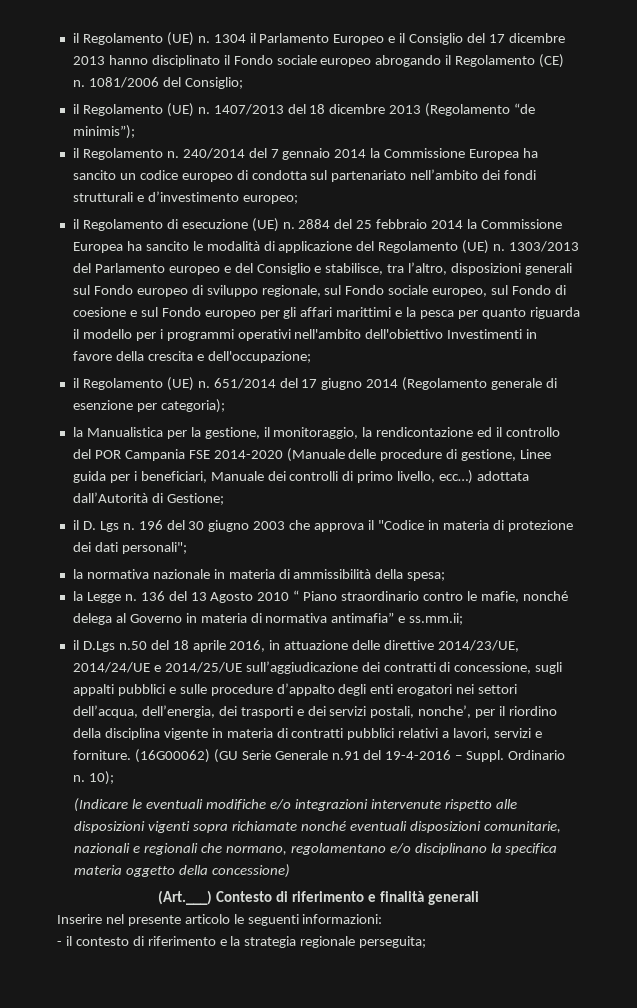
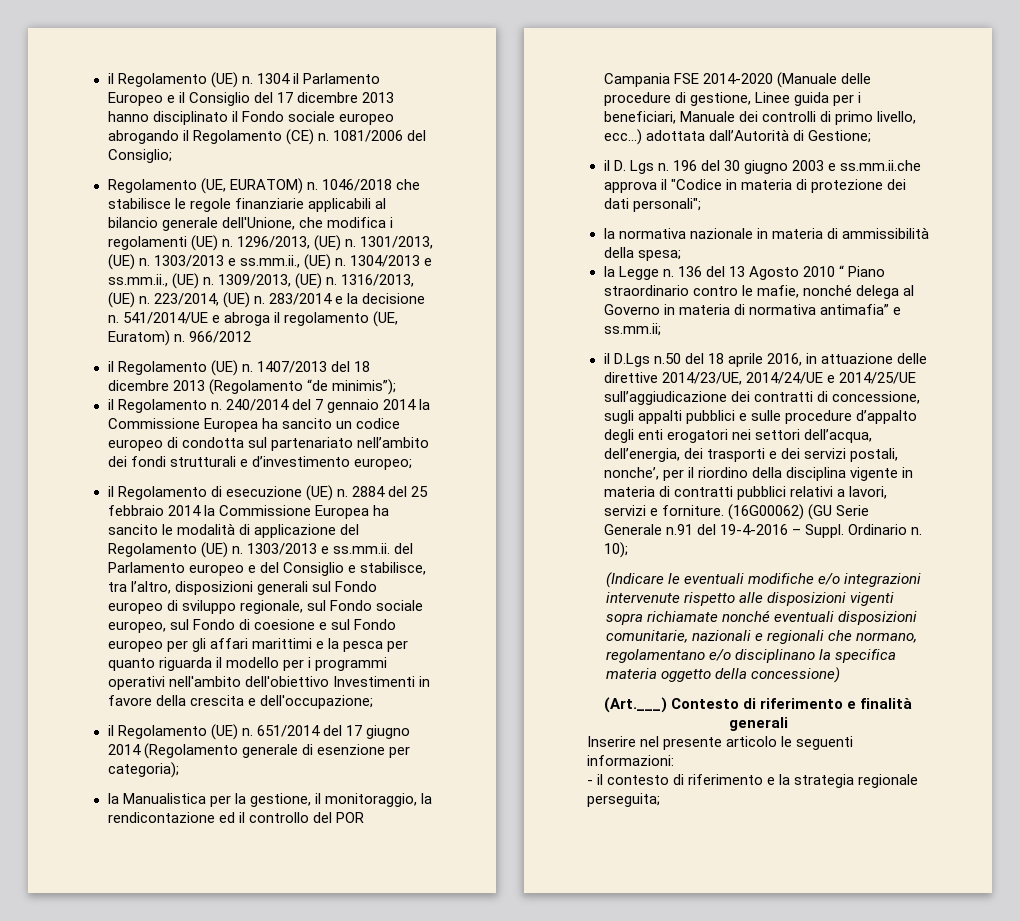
(243, 83) none -> [107,178,420,194] [107,198,386,212] [107,217,393,231] [107,235,433,251] [107,254,432,270] [107,273,414,289] [107,292,425,308] [107,311,398,327] [107,330,251,346] // Regolamento (UE, EURATOM) n. 1046/2018 che stabilisce le regole finanziarie applicabili al bilancio generale dell'Unione, che modifica i regolamenti (UE) n. 1296/2013, (UE) n. 1301/2013, (UE) n. 1303/2013 e ss.mm.ii., (UE) n. 1304/2013 e ss.mm.ii., (UE) n. 1309/2013, (UE) n. 1316/2013, (UE) n. 223/2014, (UE) n. 283/2014 e la decisione n. 541/2014/UE e abroga il regolamento (UE, Euratom) n. 966/2012
(580, 246) none -> [320,543,390,554] e ss.mm.ii.
[289,520,311,530] che -> [827,160,921,171] e ss.mm.ii.che

